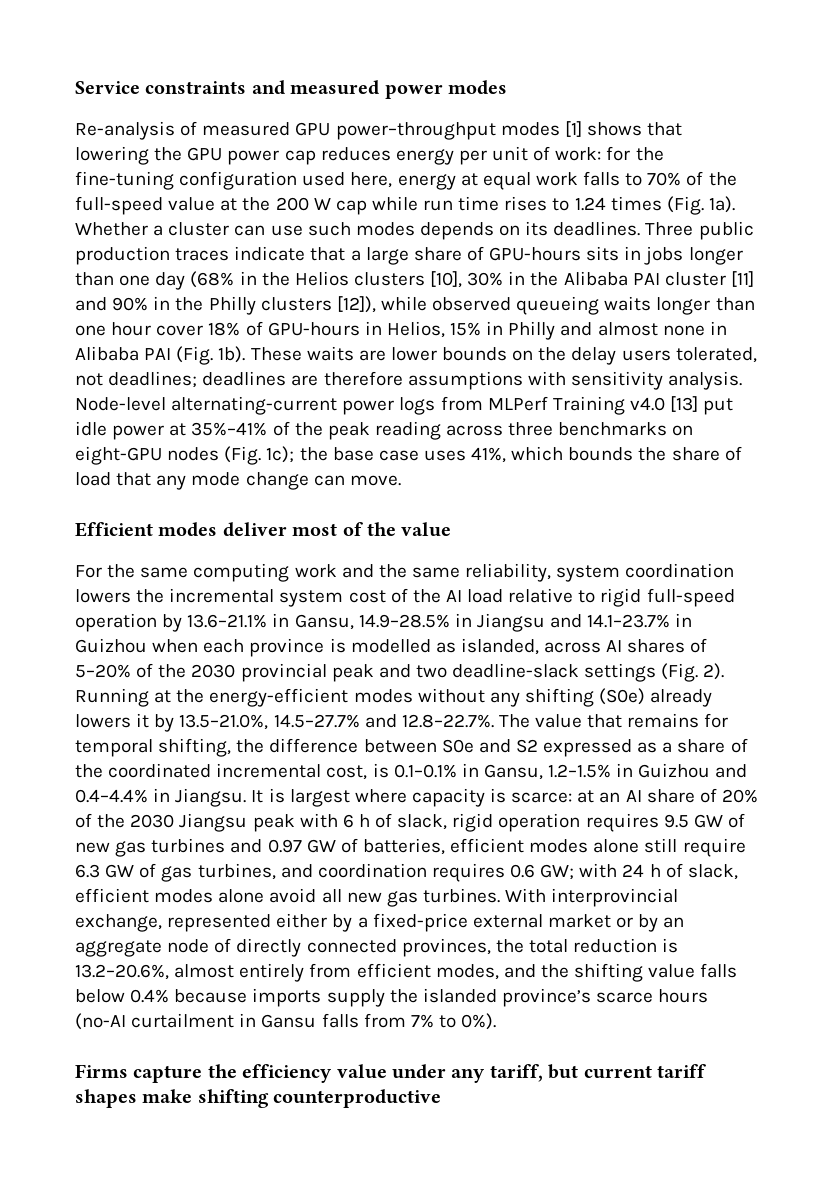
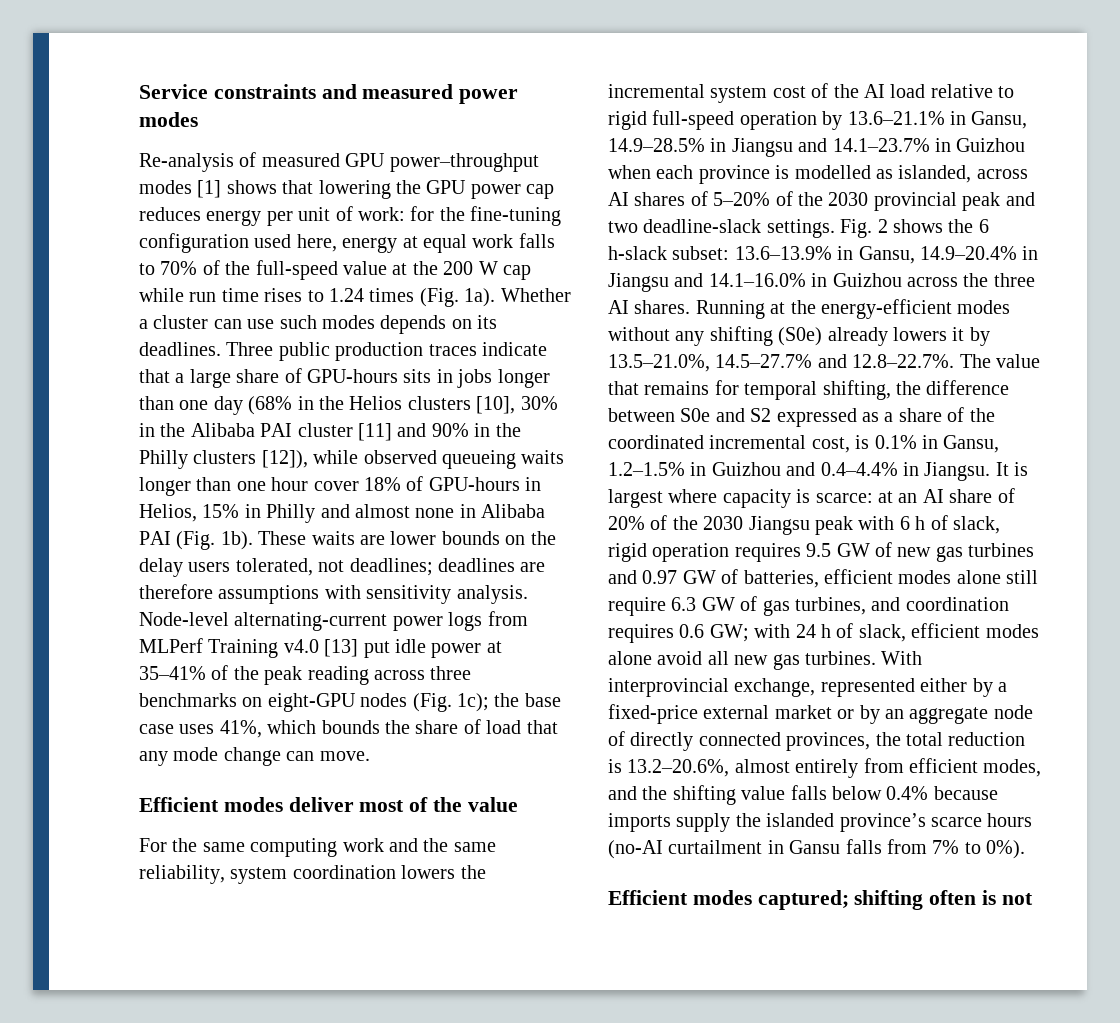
[191,422,268,436] 35%–41% -> [139,666,206,680] 35–41%
[584,663,725,682] settings (Fig. 2). -> [766,219,989,238] [608,246,1039,264] [608,273,1035,292] [608,300,691,314] settings. Fig. 2 shows the 6 h-slack subset: 13.6–13.9% in Gansu, 14.9–20.4% in Jiangsu and 14.1–16.0% in Guizhou across the three AI shares.
[393,764,457,778] 0.1–0.1% -> [874,435,917,449] 0.1%
[75,1064,706,1083] [75,1089,442,1108] Firms capture the efficiency value under any tariff, but current tariff shapes make shifting counterproductive -> [608,890,1033,910] Efficient modes captured; shifting often is not

